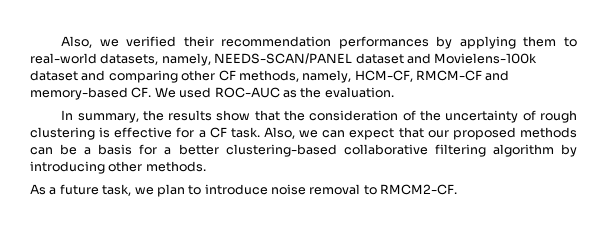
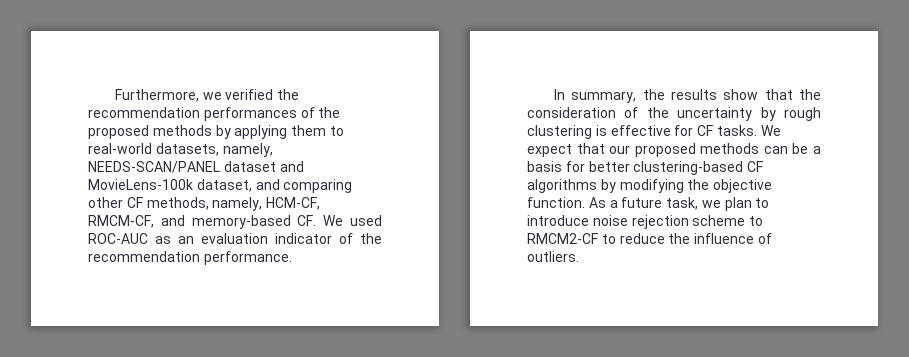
[61,36,93,48] Also, -> [114,89,199,102] Furthermore,
[183,36,214,47] their -> [277,89,300,100] the
(429, 42) none -> [300,107,341,118] [88,125,212,139] of the proposed methods
[434,53,538,64] [30,70,78,81] Movielens-100k dataset -> [88,179,252,192] MovieLens-100k dataset,
[416,70,482,81] RMCM-CF -> [88,215,154,228] RMCM-CF,
[300,87,394,98] the evaluation. -> [178,233,382,244] [88,251,292,265] an evaluation indicator of the recommendation performance.
[522,110,536,121] of -> [760,107,776,121] by
[198,127,346,139] a CF task. Also, we can -> [697,125,781,136] CF tasks. We
[164,147,172,155] a -> (585, 166) none
[343,144,577,157] [30,161,206,174] collaborative filtering algorithm by introducing other methods. // -> [747,161,764,172] [527,179,773,193] [527,197,585,208] CF algorithms by modifying the objective function.
[309,184,458,195] removal to RMCM2-CF. -> [631,215,764,229] [527,233,772,244] [527,251,579,262] rejection scheme to RMCM2-CF to reduce the influence of outliers.

